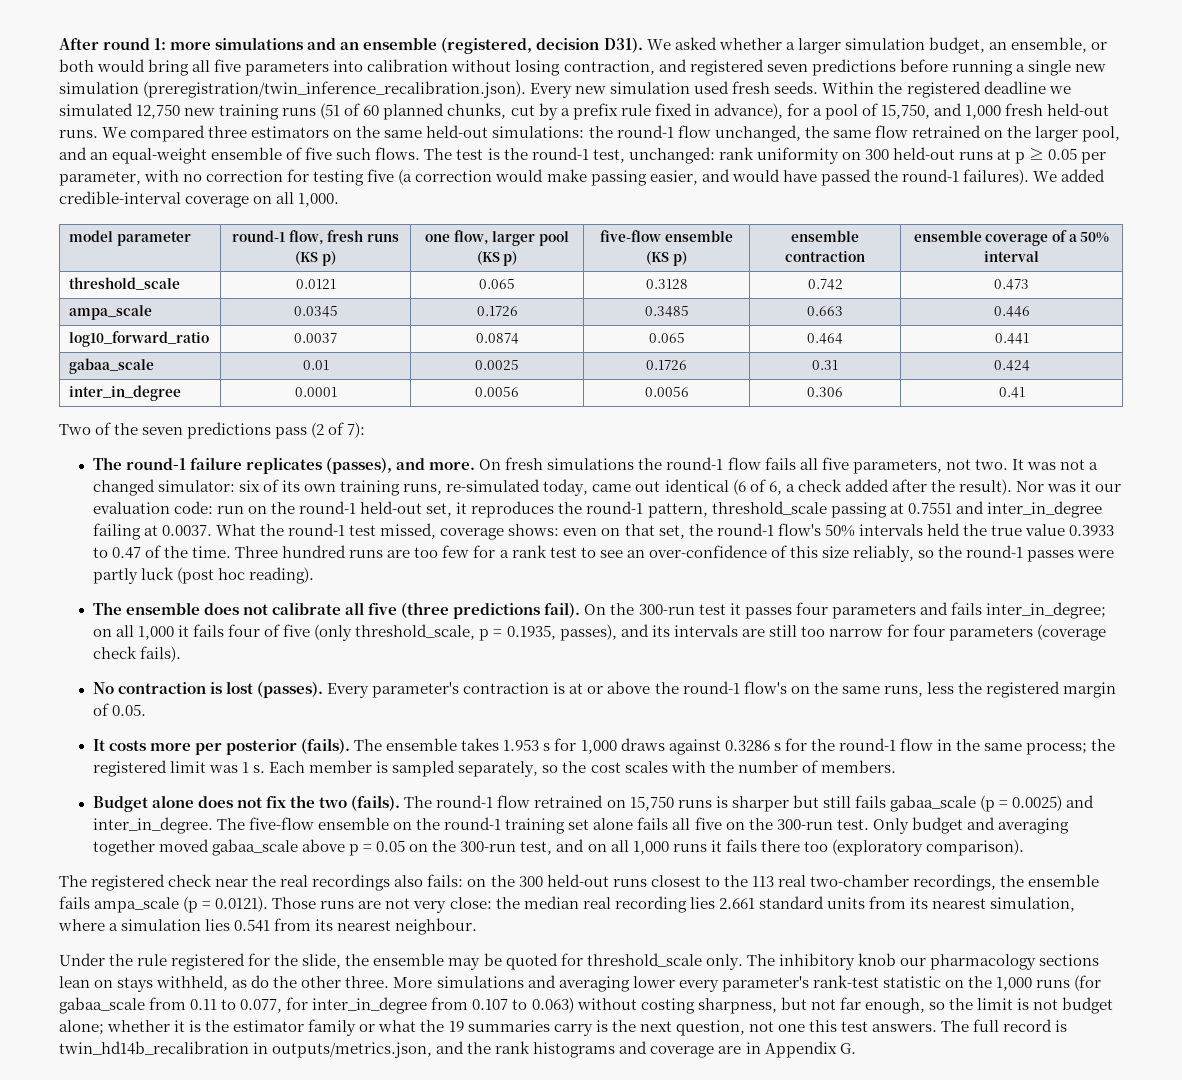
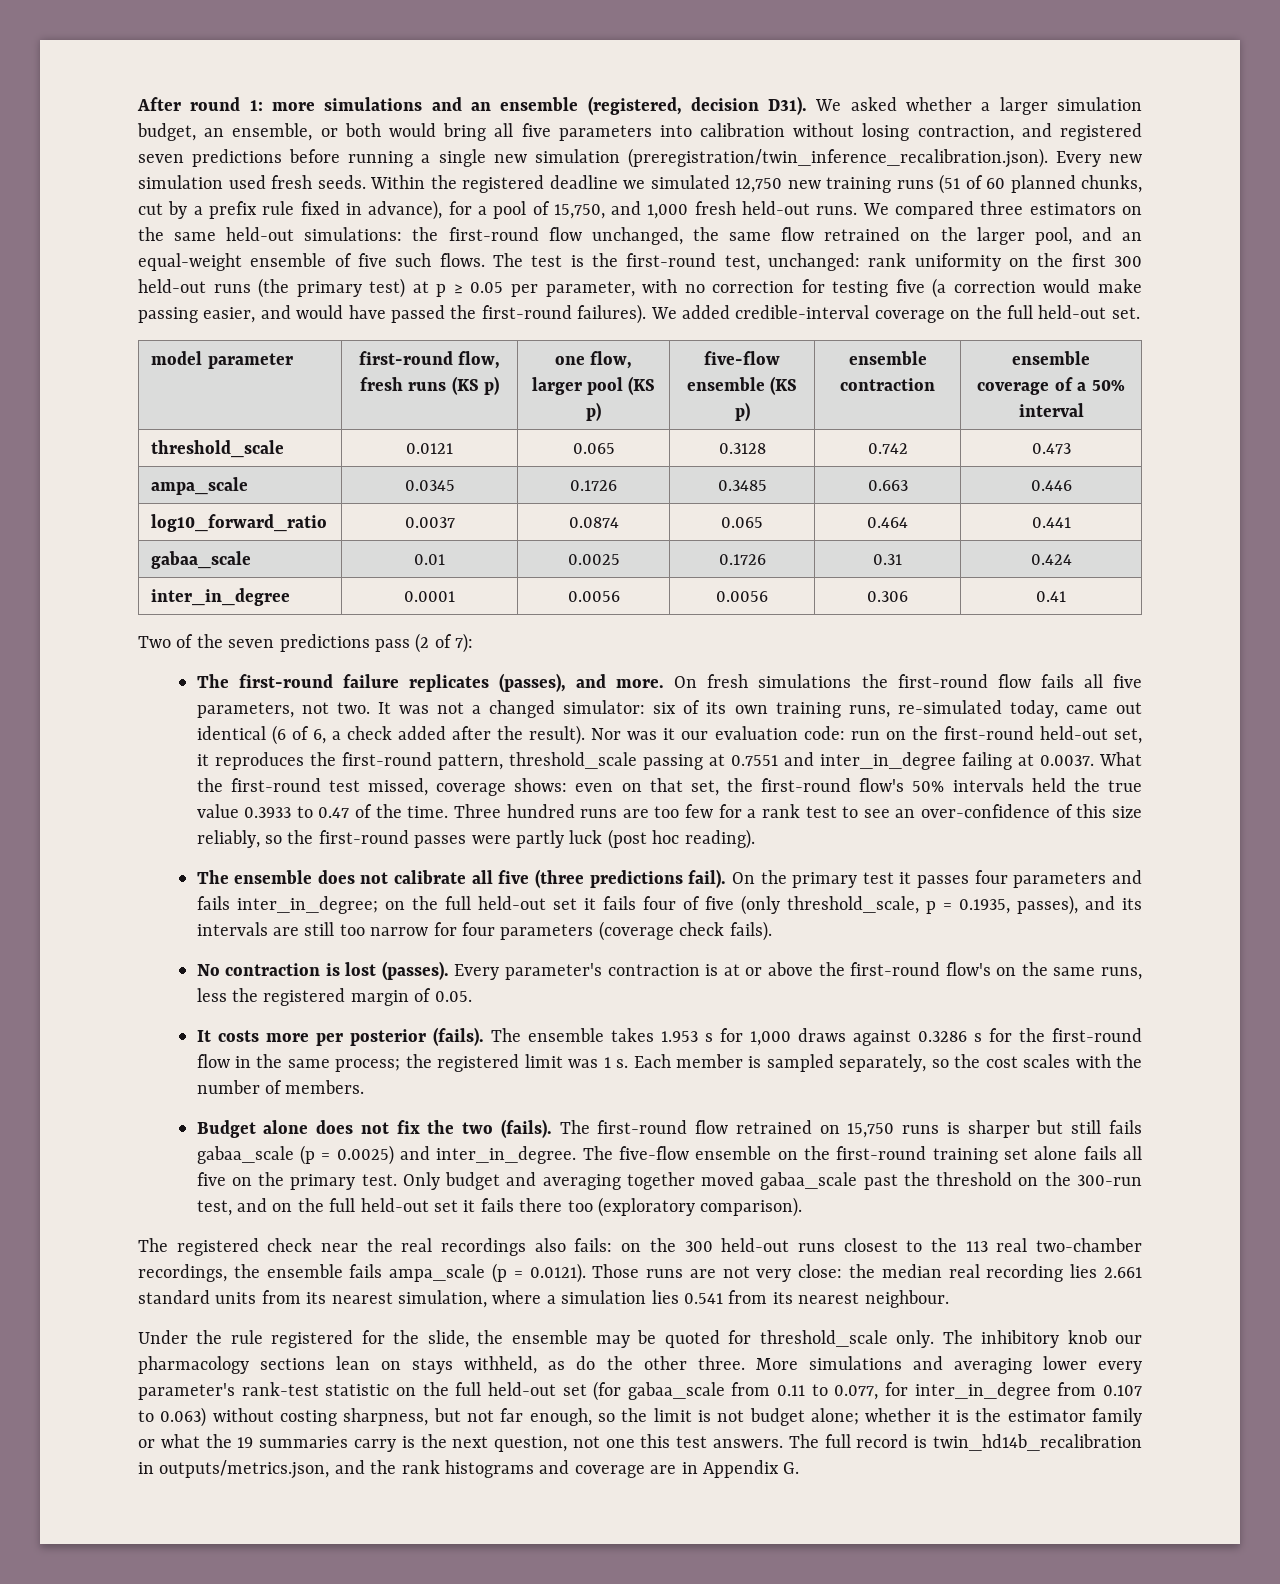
[616,125,674,138] round-1 -> [448,227,539,241] first-round
[531,147,589,160] round-1 -> [626,253,717,267] first-round
[864,147,993,160] 300 held-out runs -> [1037,253,1143,267] [138,278,406,298] the first 300 held-out runs (the primary test)
[901,169,959,182] round-1 -> [481,305,572,319] first-round
[276,192,340,207] all 1,000. -> [975,305,1140,319] the full held-out set.
[232,230,286,242] round-1 -> [358,351,453,365] first-round
[125,458,186,470] round-1 -> [238,674,333,688] first-round
[666,457,724,470] round-1 -> [897,674,988,688] first-round
[299,501,357,514] round-1 -> [943,726,1034,740] first-round
[586,501,644,514] round-1 -> [341,752,432,766] first-round
[288,523,346,536] round-1 -> [230,778,321,792] first-round
[716,523,774,536] round-1 -> [761,778,852,792] first-round
[966,545,1024,558] round-1 -> [318,830,409,844] first-round
[638,604,695,615] 300-run -> [792,872,858,888] primary
[115,625,175,640] all 1,000 -> [411,896,577,910] the full held-out set
[682,681,740,694] round-1 -> [850,962,941,976] first-round
[838,738,896,751] round-1 -> [1052,1028,1143,1042] first-round
[436,795,494,808] round-1 -> [597,1120,688,1134] first-round
[444,817,502,830] round-1 -> [836,1146,927,1160] first-round
[776,819,833,830] 300-run -> [290,1174,356,1190] primary
[302,839,406,856] above p = 0.05 -> [863,1172,1013,1190] past the threshold
[610,840,707,855] all 1,000 runs -> [297,1198,458,1212] the full held-out set
[995,977,1071,991] 1,000 runs -> [455,1382,587,1396] full held-out set

